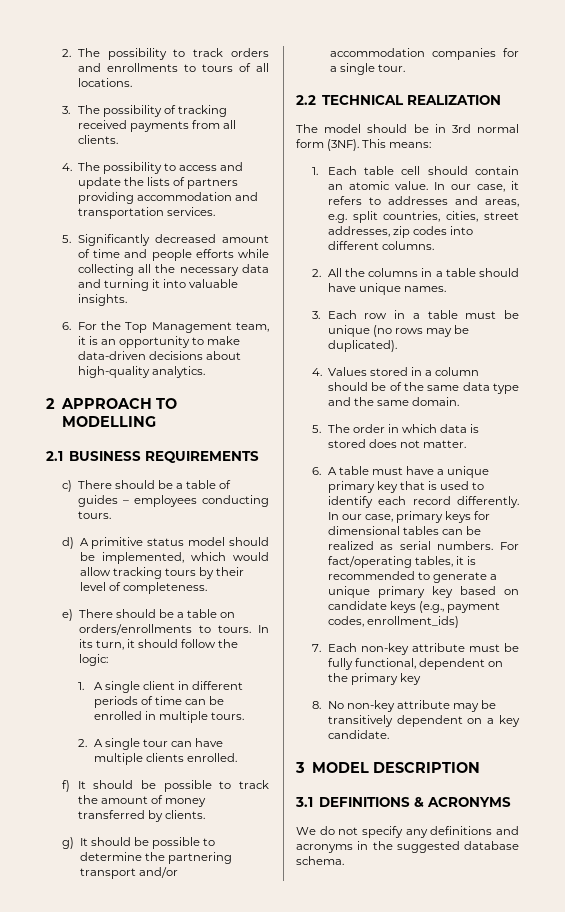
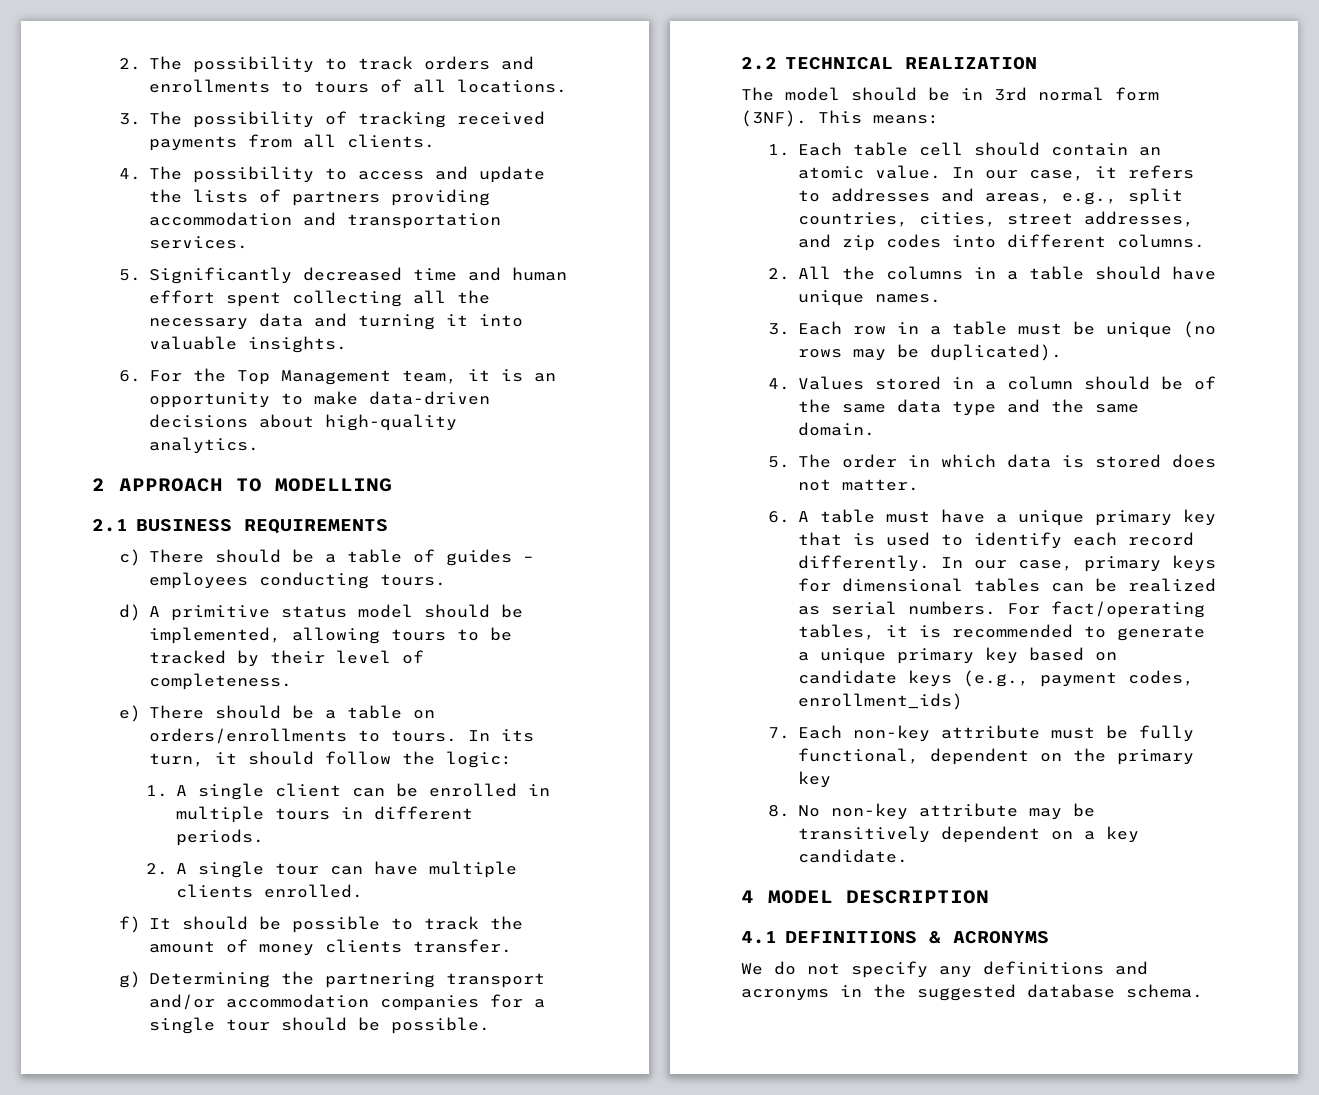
[222,235,269,243] [77,249,269,261] amount of time and people efforts while -> [412,267,567,281] [148,290,281,307] time and human effort spent
[190,552,269,561] [79,567,196,579] which would allow tracking tours -> [291,627,512,644] [148,650,226,664] allowing tours to be tracked
[177,681,244,690] [93,696,182,708] in different periods of time -> (341, 790) none
[210,712,244,720] tours. -> [274,806,473,820] [175,829,264,846] tours in different periods.
[77,810,205,822] [61,837,216,849] [79,852,142,861] transferred by clients. // g) It should be possible to determine -> [324,939,512,953] [119,971,270,988] clients transfer. // g) Determining
[377,64,405,72] tour. -> [225,1017,490,1034] tour should be possible.
[327,214,347,223] e.g. -> [1061,192,1117,205] e.g.,
(390, 231) none -> [797,234,831,248] and
[295,762,305,773] 3 -> [741,890,754,903] 4
[295,797,313,807] 3.1 -> [741,931,777,944] 4.1

